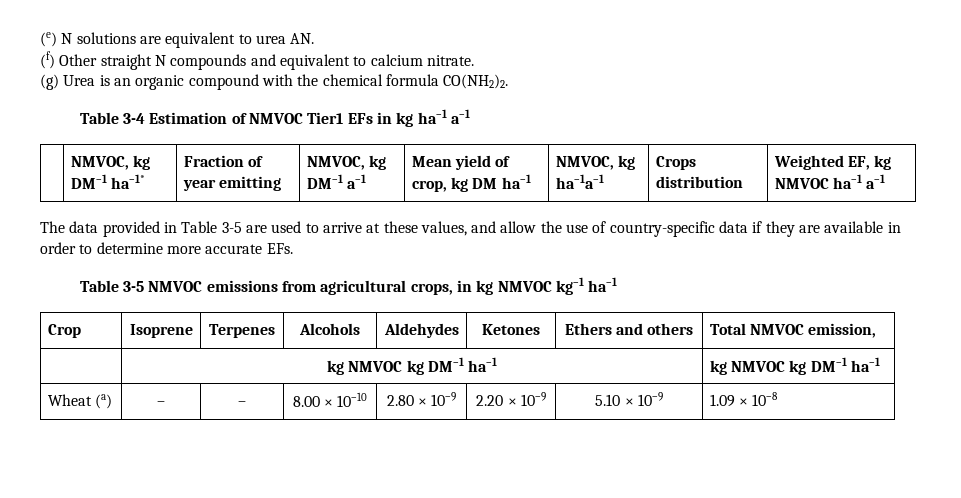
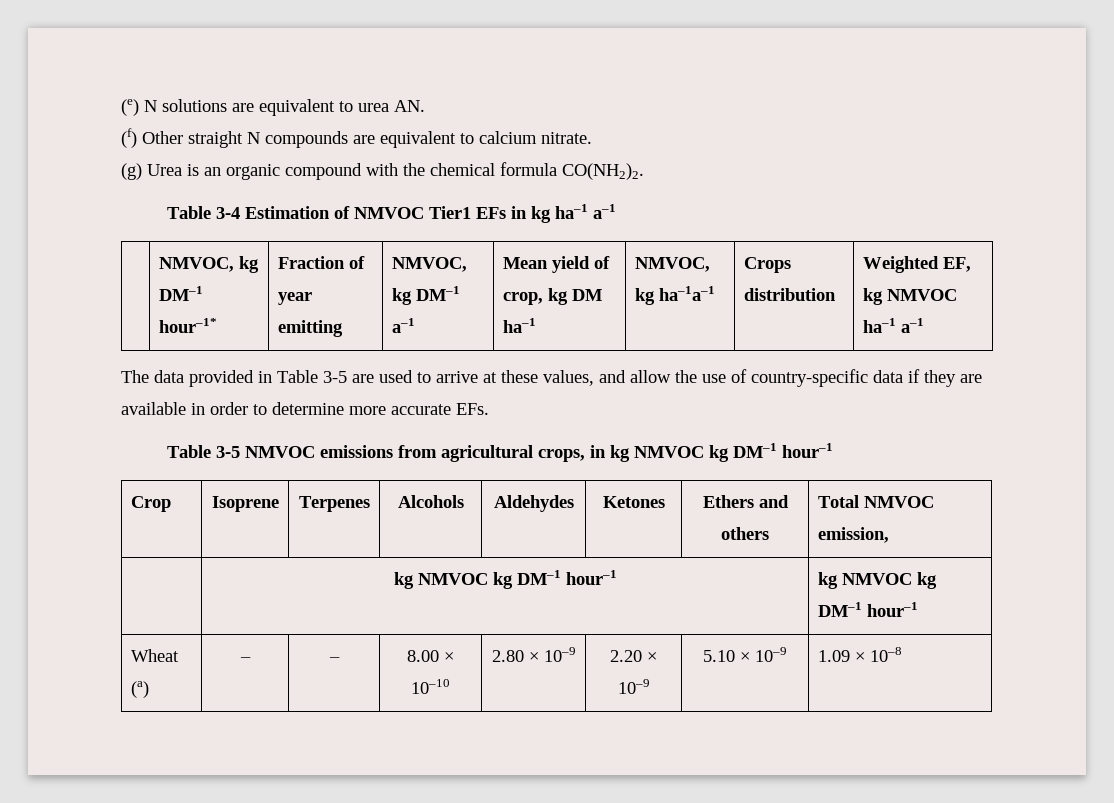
[250,54,276,66] and -> [353,135,375,144] are
[110,174,145,189] ha–1* -> [158,318,217,333] hour–1*
[555,277,618,295] kg–1 ha–1 -> [708,443,833,462] kg DM–1 hour–1
[468,357,498,372] [709,357,880,375] ha–1 | kg NMVOC kg DM–1 ha–1 -> [565,570,617,585] [817,572,937,589] [817,602,918,617] hour–1 | kg NMVOC kg DM–1 hour–1

